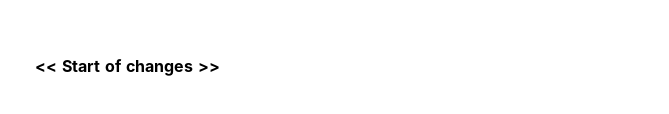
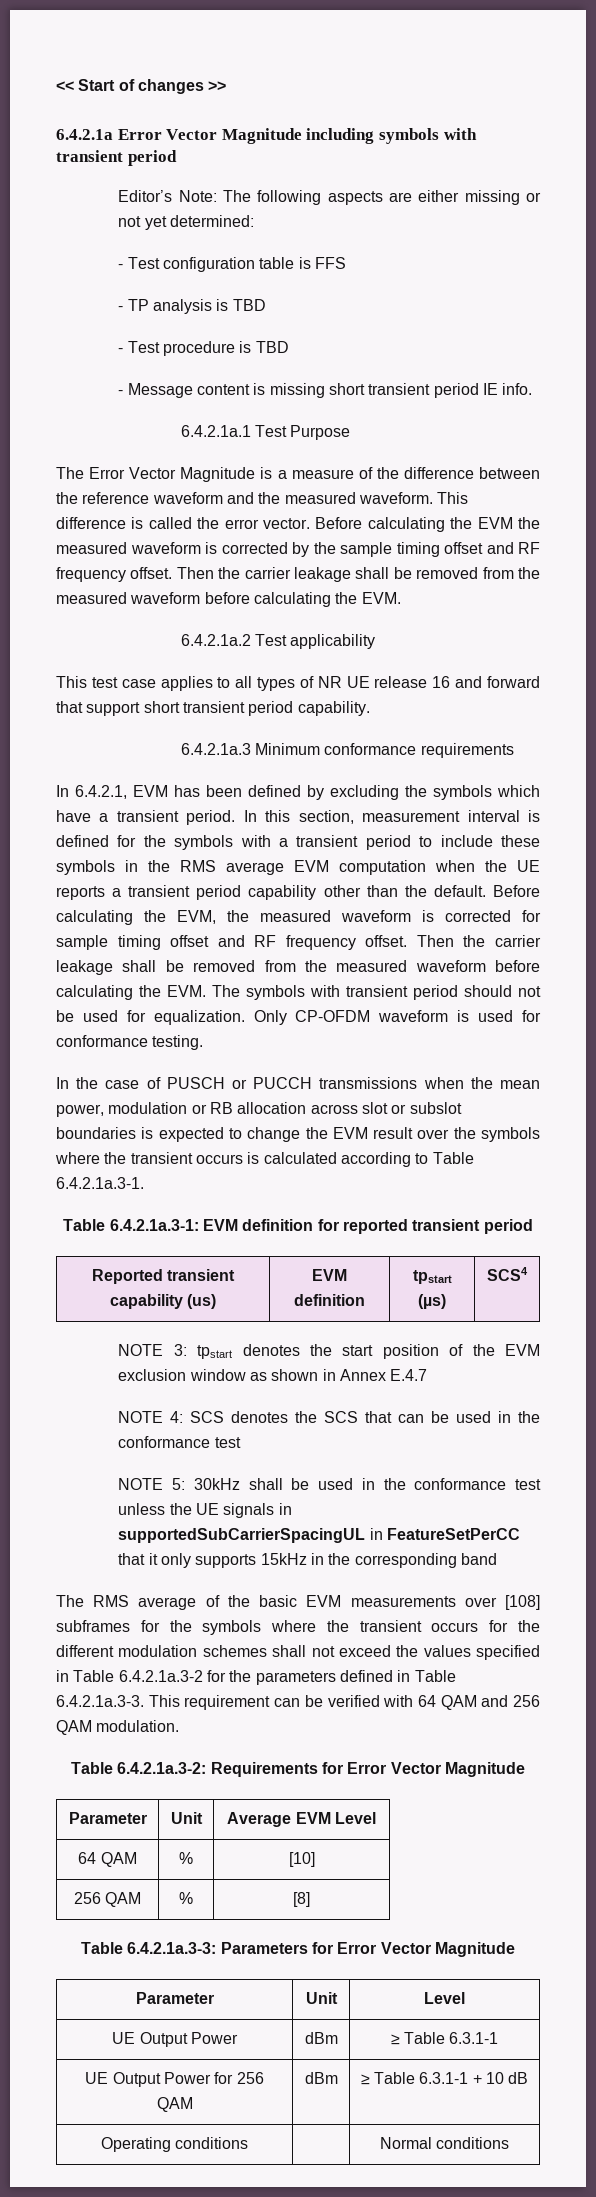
(220, 67) none -> [56,128,477,144] [56,150,177,166] [118,190,542,205] [118,215,254,230] [118,257,346,272] [118,299,266,314] [118,341,289,356] [118,383,533,398] [180,425,351,440] [56,467,540,482] [56,492,469,504] [56,517,540,532] [56,542,540,557] [56,567,540,582] [56,592,401,607] [180,634,376,649] [56,676,541,691] [56,701,370,716] [180,743,514,758] [56,785,540,800] [56,810,541,825] [56,835,540,850] [56,860,540,875] [56,885,540,900] [56,910,541,925] [56,935,541,950] [56,960,540,975] [56,985,541,1000] [56,1010,542,1025] [56,1035,204,1050] [56,1077,540,1089] [56,1102,462,1117] [56,1127,540,1142] [55,1152,474,1167] [56,1177,144,1189] [63,1219,533,1234] [91,1269,236,1284] [109,1294,217,1309] [312,1269,347,1281] [294,1294,365,1306] [412,1270,452,1284] [418,1294,446,1309] [487,1267,528,1281] [118,1344,540,1359] [118,1369,428,1381] [118,1411,541,1423] [118,1436,241,1448] [118,1478,541,1490] [118,1503,292,1518] [118,1528,520,1543] [118,1553,497,1568] [56,1595,540,1610] [56,1620,540,1635] [56,1645,540,1660] [56,1670,456,1685] [56,1695,540,1710] [56,1720,180,1735] [71,1762,525,1777] [68,1812,147,1824] [170,1812,203,1824] [227,1812,376,1827] [78,1852,137,1867] [179,1852,193,1864] [288,1852,315,1867] [73,1892,142,1907] [179,1892,193,1904] [293,1892,310,1907] [81,1942,515,1957] [135,1992,214,2004] [305,1992,338,2004] [424,1992,465,2004] [112,2032,238,2047] [304,2032,338,2044] [390,2032,499,2045] [85,2072,264,2087] [156,2097,193,2112] [304,2072,338,2084] [360,2072,529,2085] [100,2137,249,2152] [379,2137,510,2149] // 6.4.2.1a Error Vector Magnitude including symbols with transient period // Editor’s Note: The following aspects are either missing or not yet determined: // - Test configuration table is FFS // - TP analysis is TBD // - Test procedure is TBD // - Message content is missing short transient period IE info. // 6.4.2.1a.1 Test Purpose // The Error Vector Magnitude is a measure of the difference between the reference waveform and the measured waveform. This difference is called the error vector. Before calculating the EVM the measured waveform is corrected by the sample timing offset and RF frequency offset. Then the carrier leakage shall be removed from the measured waveform before calculating the EVM. // 6.4.2.1a.2 Test applicability // This test case applies to all types of NR UE release 16 and forward that support short transient period capability. // 6.4.2.1a.3 Minimum conformance requirements // In 6.4.2.1, EVM has been defined by excluding the symbols which have a transient period. In this section, measurement interval is defined for the symbols with a transient period to include these symbols in the RMS average EVM computation when the UE reports a transient period capability other than the default. Before calculating the EVM, the measured waveform is corrected for sample timing offset and RF frequency offset. Then the carrier leakage shall be removed from the measured waveform before calculating the EVM. The symbols with transient period should not be used for equalization. Only CP-OFDM waveform is used for conformance testing. // In the case of PUSCH or PUCCH transmissions when the mean power, modulation or RB allocation across slot or subslot boundaries is expected to change the EVM result over the symbols where the transient occurs is calculated according to Table 6.4.2.1a.3-1. // Table 6.4.2.1a.3-1: EVM definition for reported transient period // Reported transient capability (us) | EVM definition | tpstart (µs) | SCS4 // NOTE 3: tpstart denotes the start position of the EVM exclusion window as shown in Annex E.4.7 // NOTE 4: SCS denotes the SCS that can be used in the conformance test // NOTE 5: 30kHz shall be used in the conformance test unless the UE signals in supportedSubCarrierSpacingUL in FeatureSetPerCC that it only supports 15kHz in the corresponding band // The RMS average of the basic EVM measurements over [108] subframes for the symbols where the transient occurs for the different modulation schemes shall not exceed the values specified in Table 6.4.2.1a.3-2 for the parameters defined in Table 6.4.2.1a.3-3. This requirement can be verified with 64 QAM and 256 QAM modulation. // Table 6.4.2.1a.3-2: Requirements for Error Vector Magnitude // Parameter | Unit | Average EVM Level // 64 QAM | % | [10] // 256 QAM | % | [8] // Table 6.4.2.1a.3-3: Parameters for Error Vector Magnitude // Parameter | Unit | Level // UE Output Power | dBm | ≥ Table 6.3.1-1 // UE Output Power for 256 QAM | dBm | ≥ Table 6.3.1-1 + 10 dB // Operating conditions | | Normal conditions

